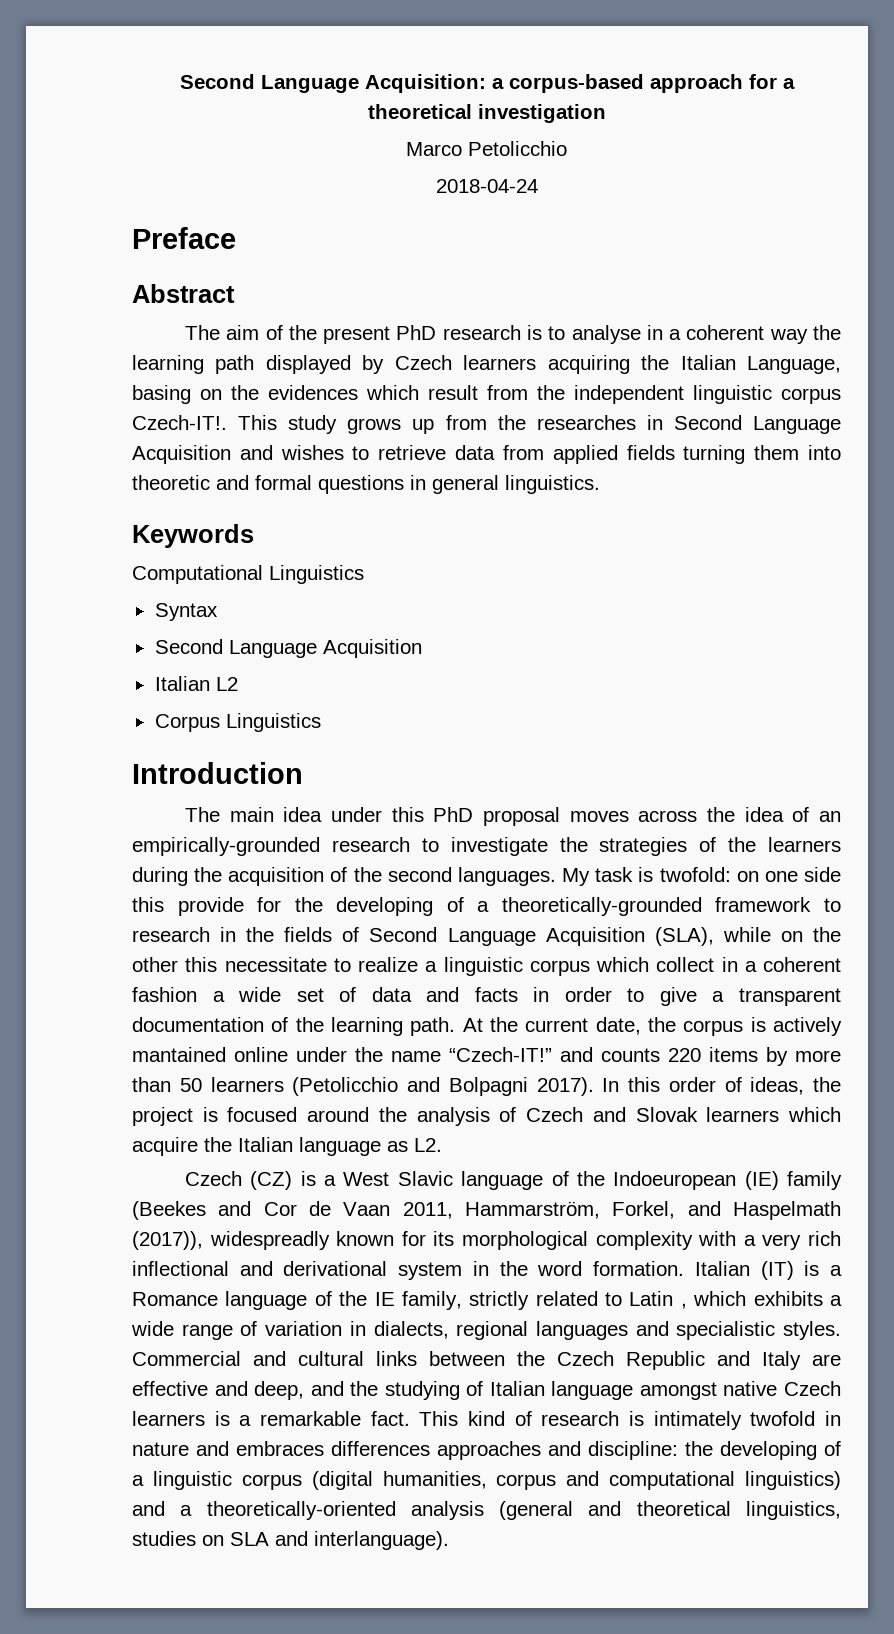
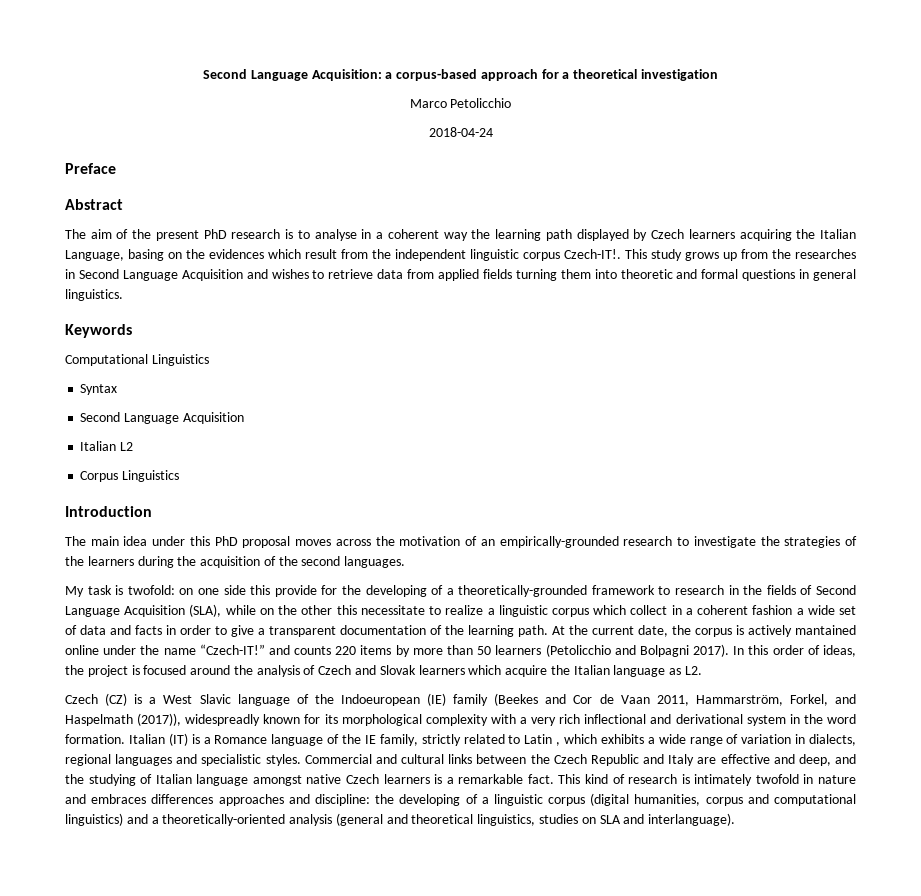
[744,807,784,822] idea -> [399,536,461,546] motivation
(556, 876) none -> (406, 562) //

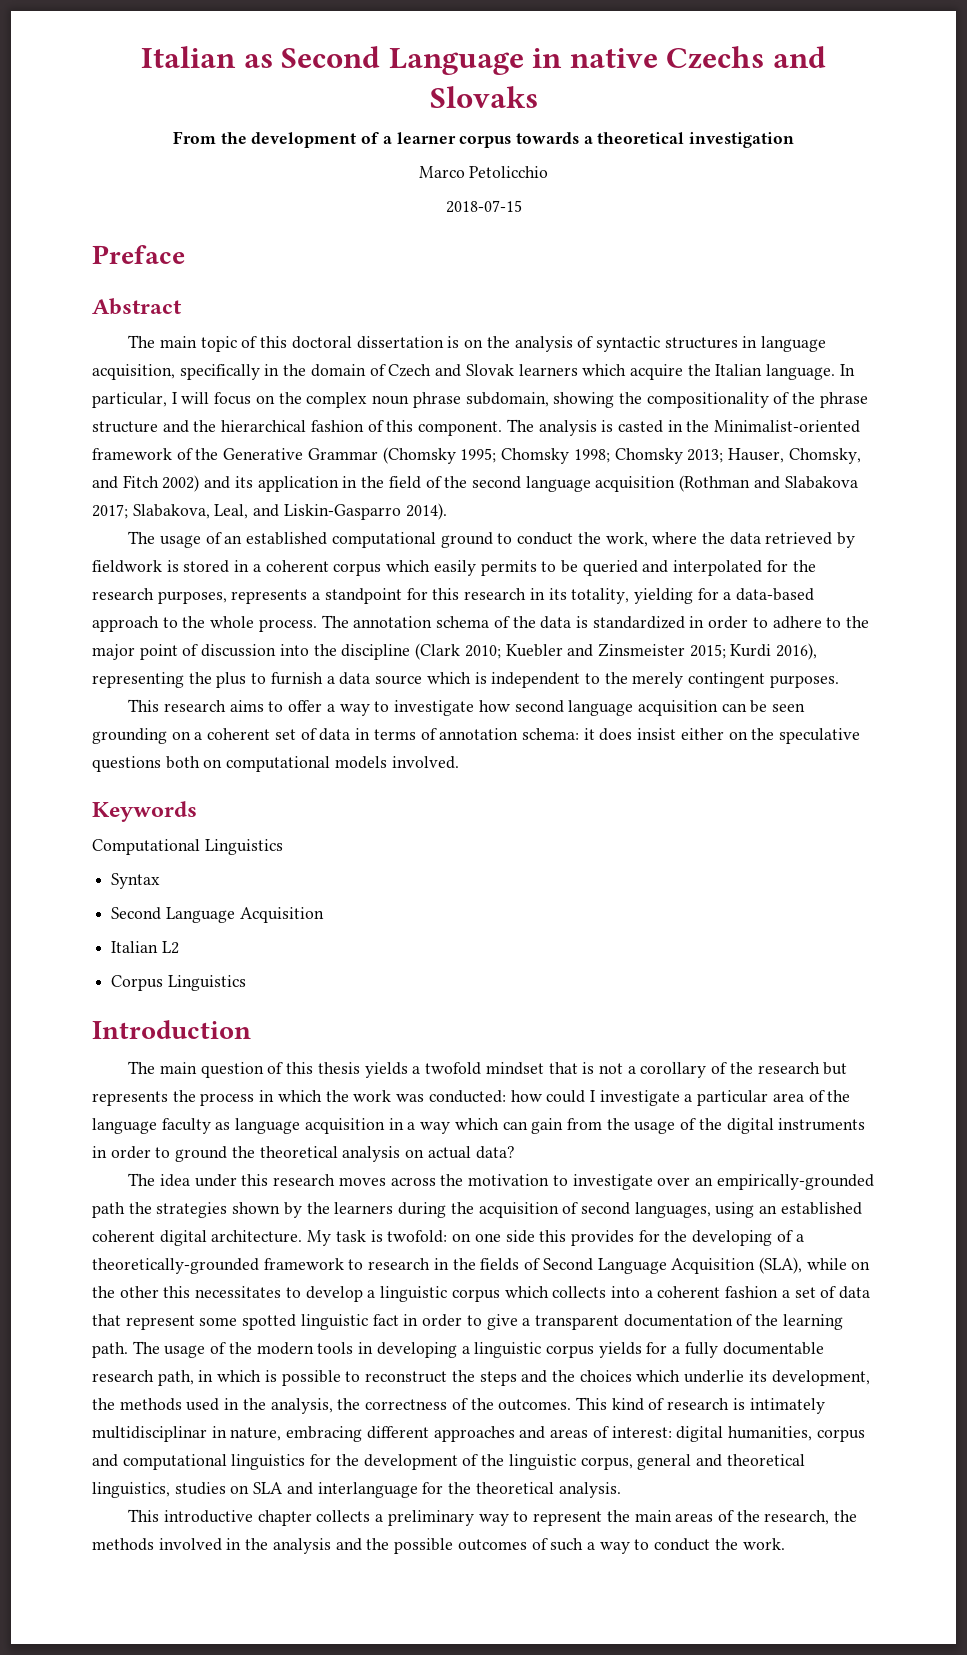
[202,69,559,81] Second Language Acquisition: a corpus-based approach for -> [141,46,826,75] [429,86,538,108] [172,131,579,148] Italian as Second Language in native Czechs and Slovaks // From the development of a learner corpus towards
[428,127,493,137] 2018-04-24 -> [445,200,522,213] 2018-07-15
[90,229,857,241] [65,249,856,261] [65,269,856,281] [65,289,123,301] aim of the present PhD research is to analyse in a coherent way the learning path displayed by Czech learners acquiring the Italian Language, basing on the evidences which result from the independent linguistic corpus Czech-IT!. This study grows up from the researches in Second Language Acquisition and wishes to retrieve data from applied fields turning them into theoretic and formal questions in general linguistics. -> [159,336,827,352] [92,364,855,380] [92,392,868,408] [92,419,861,436] [92,447,861,464] [92,475,858,492] [92,503,447,520] [128,531,856,548] [92,560,816,576] [92,588,815,604] [92,615,870,632] [92,643,818,660] [92,672,839,688] [128,699,806,716] [92,728,861,744] [92,756,459,772] main topic of this doctoral dissertation is on the analysis of syntactic structures in language acquisition, specifically in the domain of Czech and Slovak learners which acquire the Italian language. In particular, I will focus on the complex noun phrase subdomain, showing the compositionality of the phrase structure and the hierarchical fashion of this component. The analysis is casted in the Minimalist-oriented framework of the Generative Grammar (Chomsky 1995; Chomsky 1998; Chomsky 2013; Hauser, Chomsky, and Fitch 2002) and its application in the field of the second language acquisition (Rothman and Slabakova 2017; Slabakova, Leal, and Liskin-Gasparro 2014). // The usage of an established computational ground to conduct the work, where the data retrieved by fieldwork is stored in a coherent corpus which easily permits to be queried and interpolated for the research purposes, represents a standpoint for this research in its totality, yielding for a data-based approach to the whole process. The annotation schema of the data is standardized in order to adhere to the major point of discussion into the discipline (Clark 2010; Kuebler and Zinsmeister 2015; Kurdi 2016), representing the plus to furnish a data source which is independent to the merely contingent purposes. // This research aims to offer a way to investigate how second language acquisition can be seen grounding on a coherent set of data in terms of annotation schema: it does insist either on the speculative questions both on computational models involved.
(119, 541) none -> [200,1062,848,1078] [92,1090,851,1106] [92,1118,866,1134] [92,1146,515,1162] [128,1173,156,1186] question of this thesis yields a twofold mindset that is not a corollary of the research but represents the process in which the work was conducted: how could I investigate a particular area of the language faculty as language acquisition in a way which can gain from the usage of the digital instruments in order to ground the theoretical analysis on actual data? // The
[214,536,291,548] PhD proposal -> [273,1174,336,1186] research
[465,536,857,548] of an empirically-grounded research to investigate the strategies of -> [552,1174,874,1190] [92,1202,302,1218] to investigate over an empirically-grounded path the strategies shown by
[278,556,406,568] the second languages. // -> [580,1202,862,1218] [92,1230,303,1246] second languages, using an established coherent digital architecture.
[274,585,317,597] provide -> [570,1230,634,1246] provides
[360,605,484,615] necessitate to realize -> [195,1286,363,1302] necessitates to develop
[630,605,682,615] collect in -> [552,1286,640,1298] collects into
[807,605,857,615] [65,625,162,635] wide set of data and facts -> [794,1286,871,1299] [92,1314,399,1330] set of data that represent some spotted linguistic fact
[552,625,856,637] [65,644,856,657] [65,665,703,677] [65,693,857,706] [65,713,856,726] [65,733,856,746] [65,754,856,766] [65,774,554,786] At the current date, the corpus is actively mantained online under the name “Czech-IT!” and counts 220 items by more than 50 learners (Petolicchio and Bolpagni 2017). In this order of ideas, the project is focused around the analysis of Czech and Slovak learners which acquire the Italian language as L2. // Czech (CZ) is a West Slavic language of the Indoeuropean (IE) family (Beekes and Cor de Vaan 2011, Hammarström, Forkel, and Haspelmath (2017)), widespreadly known for its morphological complexity with a very rich inflectional and derivational system in the word formation. Italian (IT) is a Romance language of the IE family, strictly related to Latin , which exhibits a wide range of variation in dialects, regional languages and specialistic styles. Commercial and cultural links between the Czech Republic and Italy are effective and deep, and the studying of Italian language amongst native Czech learners is a remarkable fact. -> [132,1341,824,1358] [92,1370,870,1386] [92,1398,572,1414] The usage of the modern tools in developing a linguistic corpus yields for a fully documentable research path, in which is possible to reconstruct the steps and the choices which underlie its development, the methods used in the analysis, the correctness of the outcomes.
[755,774,856,784] [65,793,856,806] [65,813,383,826] twofold in nature and embraces differences approaches and discipline: the developing of a linguistic corpus (digital humanities, corpus and computational linguistics) and a theoretically-oriented analysis (general -> [92,1426,865,1442] [92,1454,692,1470] multidisciplinar in nature, embracing different approaches and areas of interest: digital humanities, corpus and computational linguistics for the development of the linguistic corpus, general
[648,813,736,826] interlanguage). -> [317,1482,621,1498] [128,1509,858,1526] [92,1538,785,1554] interlanguage for the theoretical analysis. // This introductive chapter collects a preliminary way to represent the main areas of the research, the methods involved in the analysis and the possible outcomes of such a way to conduct the work.

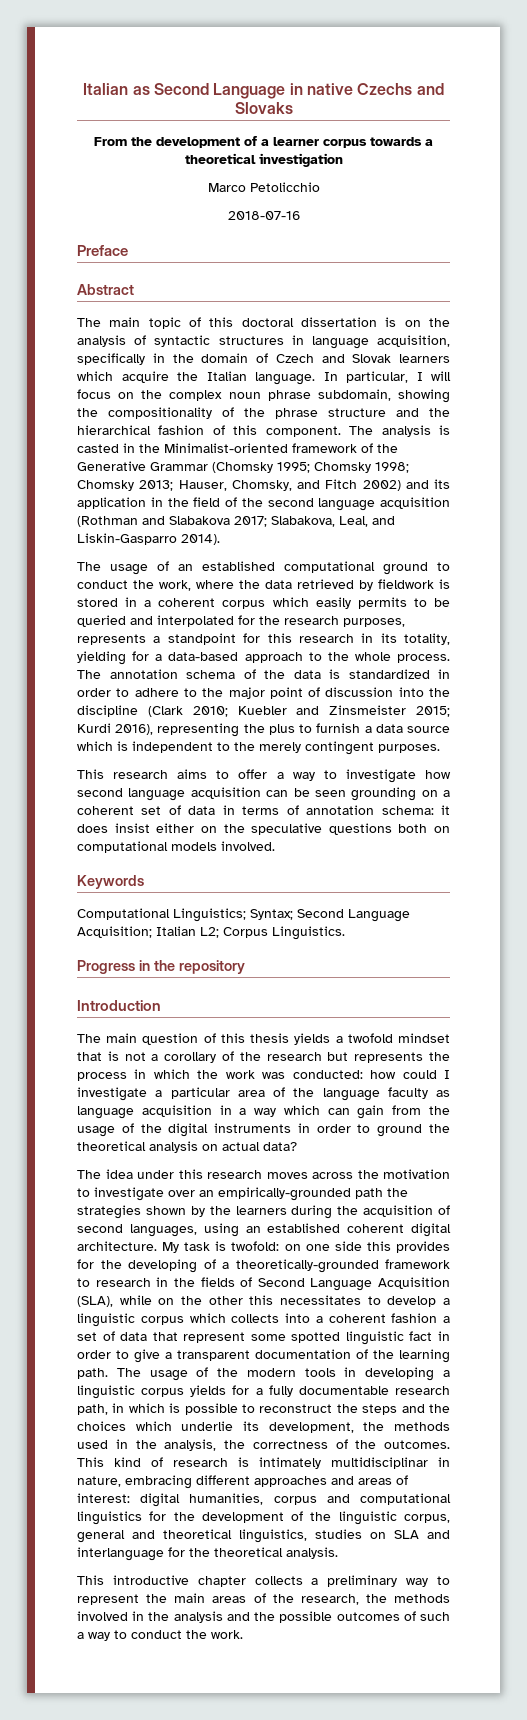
[445,200,522,213] 2018-07-15 -> [227,211,300,220] 2018-07-16
[204,839,283,855] [111,873,161,889] [111,907,324,923] [111,941,179,954] [111,975,246,991] Linguistics // Syntax // Second Language Acquisition // Italian L2 // Corpus Linguistics -> [173,908,410,922] [77,926,345,940] [77,960,245,974] Linguistics; Syntax; Second Language Acquisition; Italian L2; Corpus Linguistics. // Progress in the repository

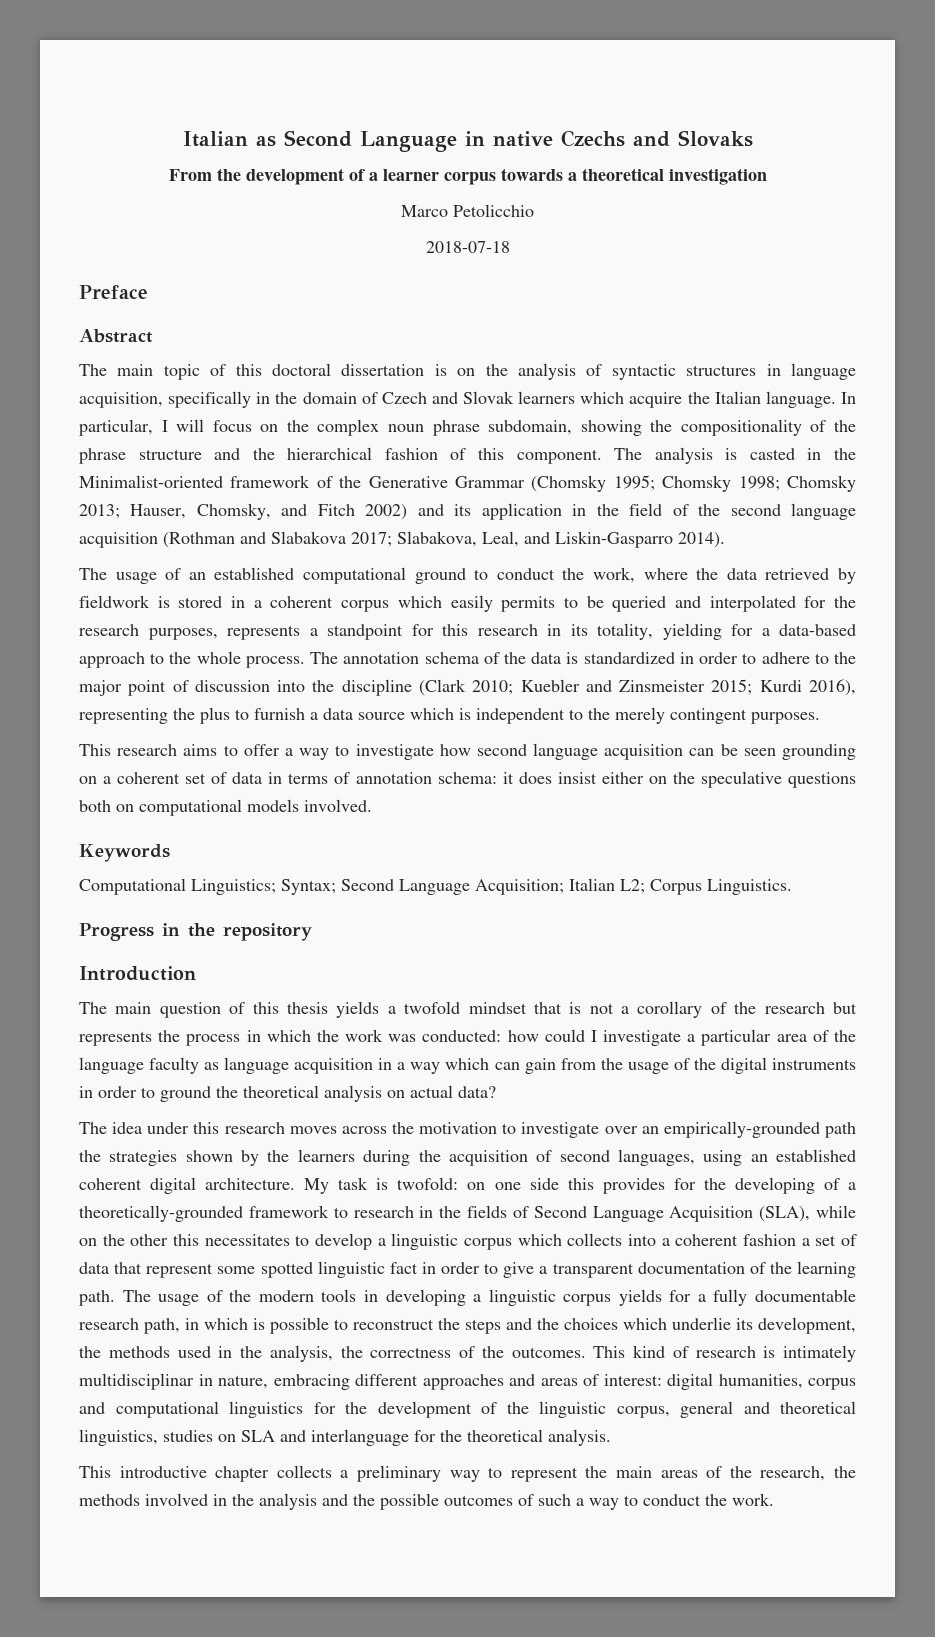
[227,211,300,220] 2018-07-16 -> [425,241,510,253] 2018-07-18

